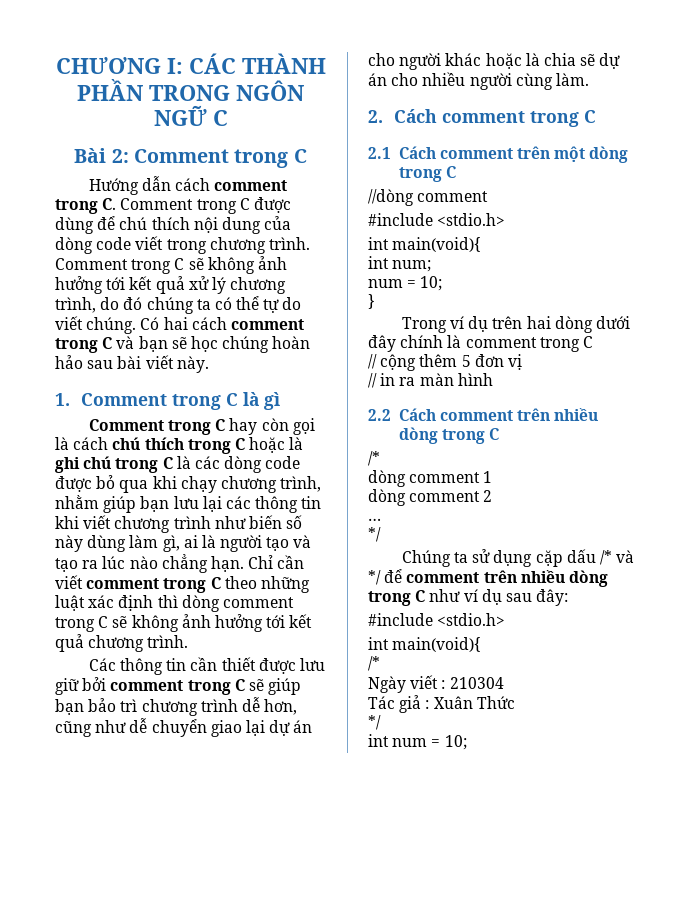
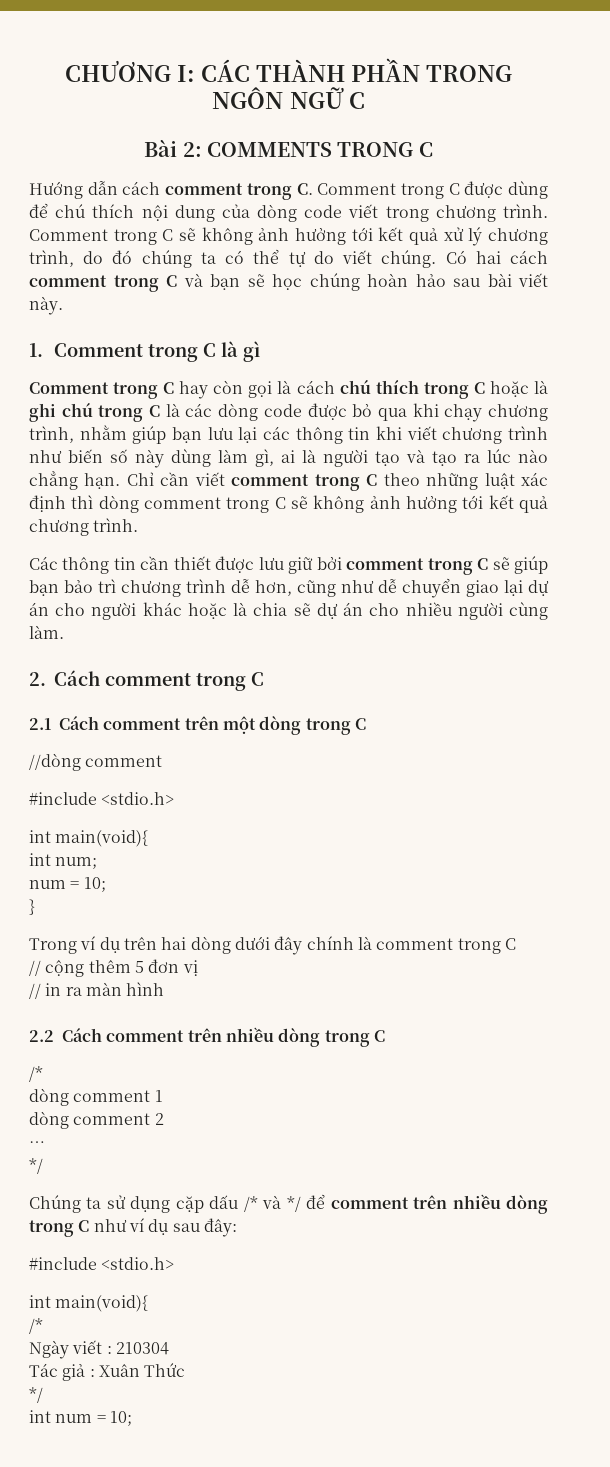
[134,149,289,168] Comment trong -> [207,142,414,157] COMMENTS TRONG

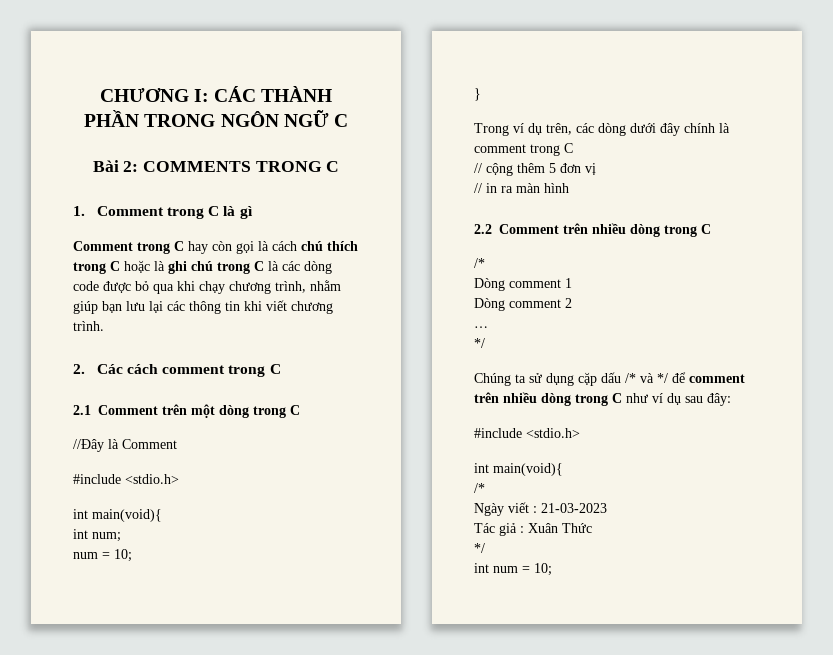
[29,181,548,200] [29,203,548,222] [29,227,549,246] [29,249,548,268] [29,273,548,292] [29,296,63,315] // Hướng dẫn cách comment trong C. Comment trong C được dùng để chú thích nội dung của dòng code viết trong chương trình. Comment trong C sẽ không ảnh hưởng tới kết quả xử lý chương trình, do đó chúng ta có thể tự do viết chúng. Có hai cách comment trong C và bạn sẽ học chúng hoàn hảo sau bài viết này. -> (340, 166) none
[508,426,549,440] [29,449,548,468] [29,471,548,491] [29,495,548,513] [29,518,139,536] [29,556,548,575] [29,578,549,598] [29,602,548,620] [29,625,64,639] [29,670,101,686] trình như biến số này dùng làm gì, ai là người tạo và tạo ra lúc nào chẳng hạn. Chỉ cần viết comment trong C theo những luật xác định thì dòng comment trong C sẽ không ảnh hưởng tới kết quả chương trình. // Các thông tin cần thiết được lưu giữ bởi comment trong C sẽ giúp bạn bảo trì chương trình dễ hơn, cũng như dễ chuyển giao lại dự án cho người khác hoặc là chia sẽ dự án cho nhiều người cùng làm. // 2. Cách -> [73,321,104,331] [73,364,159,374] trình. // 2. Các cách
[59,716,182,730] Cách comment -> [98,405,158,415] Comment
[29,753,163,771] //dòng comment -> [73,439,177,452] //Đây là Comment
[123,937,187,950] trên hai -> [546,123,594,135] trên, các
[62,1028,185,1042] Cách comment -> [499,224,559,234] Comment
[29,1088,69,1106] dòng -> [474,278,505,291] Dòng
[29,1111,69,1129] dòng -> [474,298,505,311] Dòng
[115,1342,169,1355] 210304 -> [541,503,607,513] 21-03-2023

